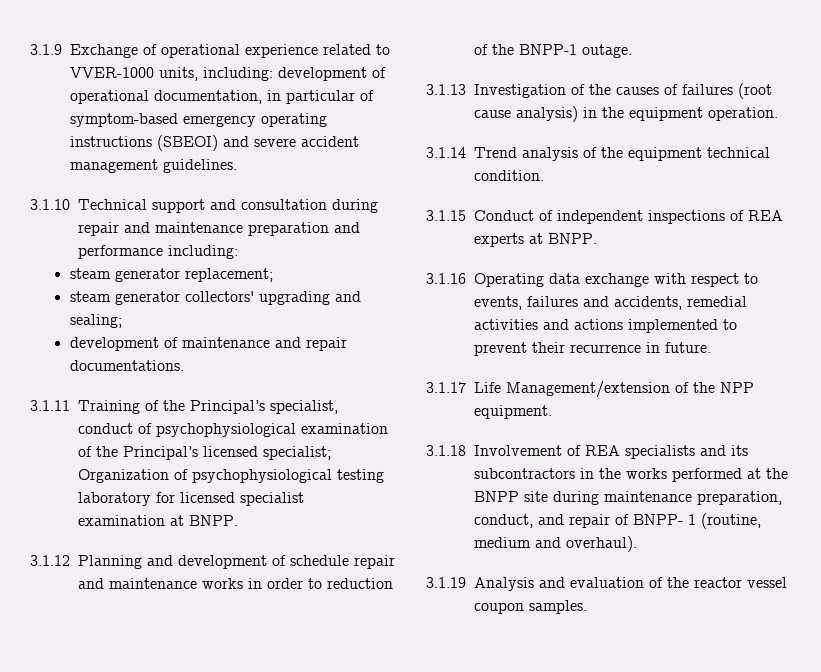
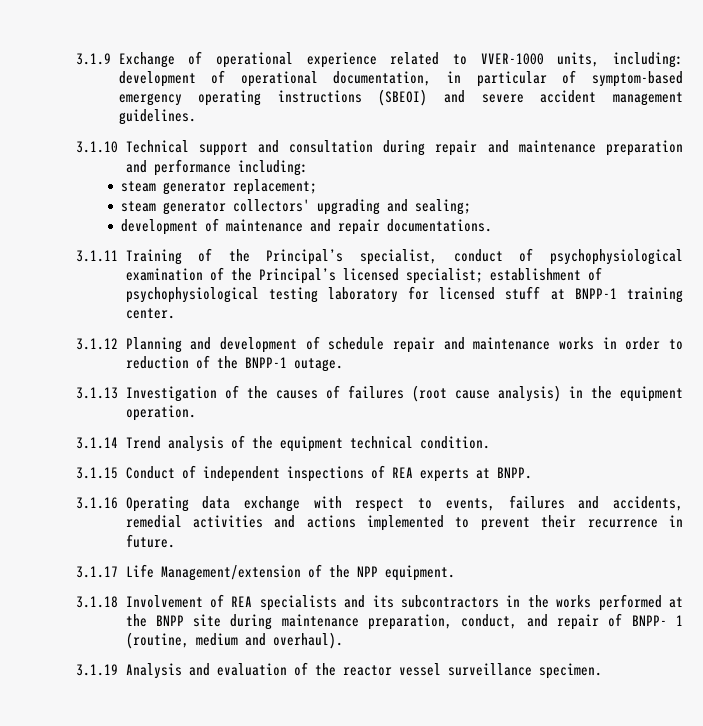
[78,469,169,483] Organization -> [489,268,581,281] establishment
[240,492,304,506] [78,515,238,526] specialist examination at BNPP. -> [505,286,683,303] [125,308,175,319] stuff at BNPP-1 training center.
[474,600,587,614] coupon samples. -> [447,663,602,679] surveillance specimen.

